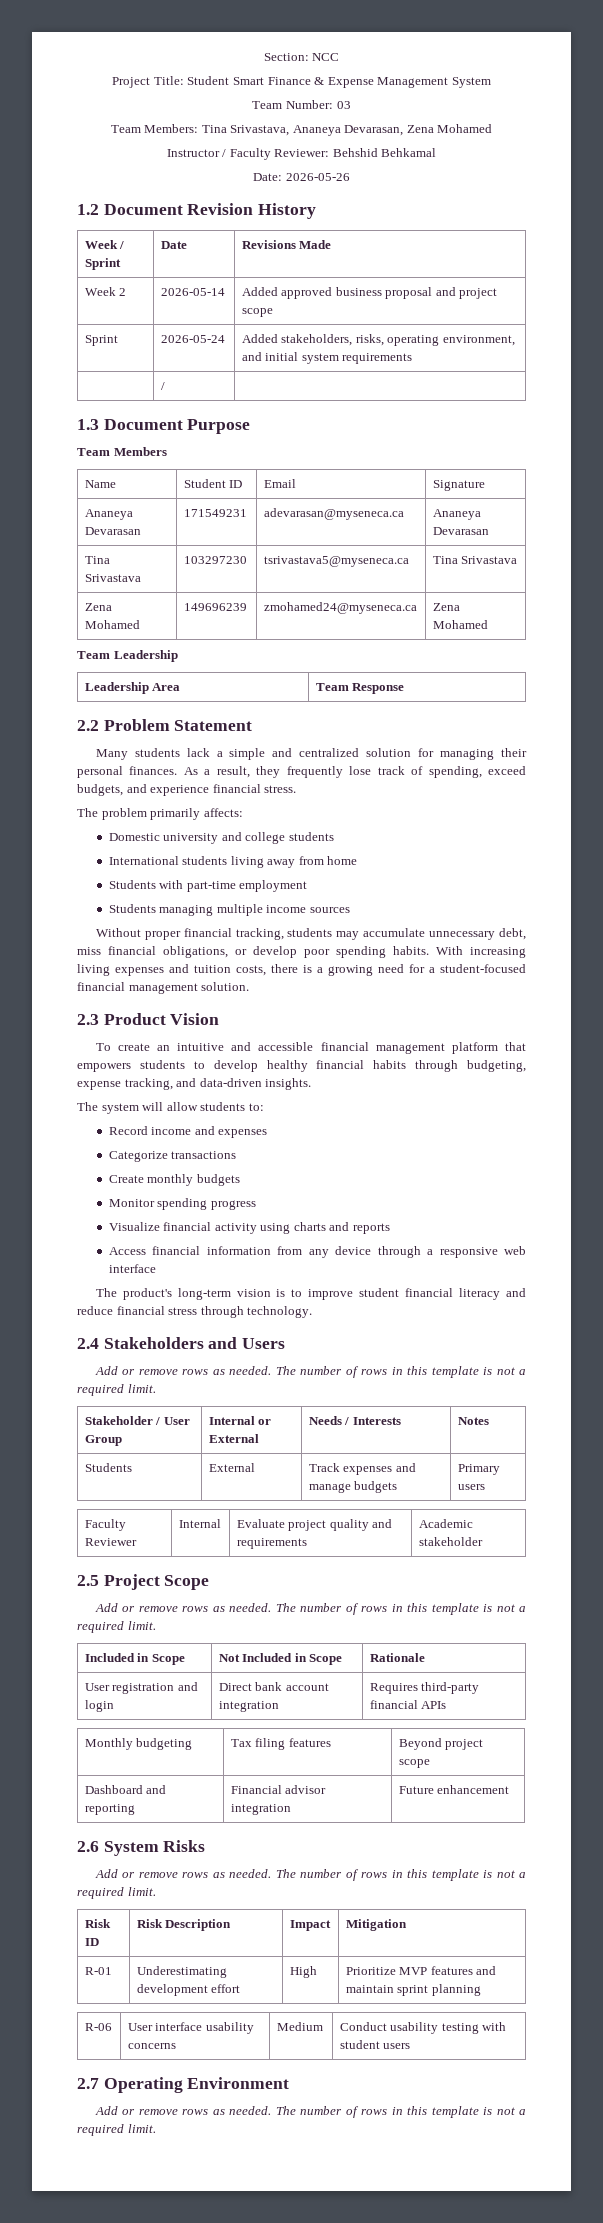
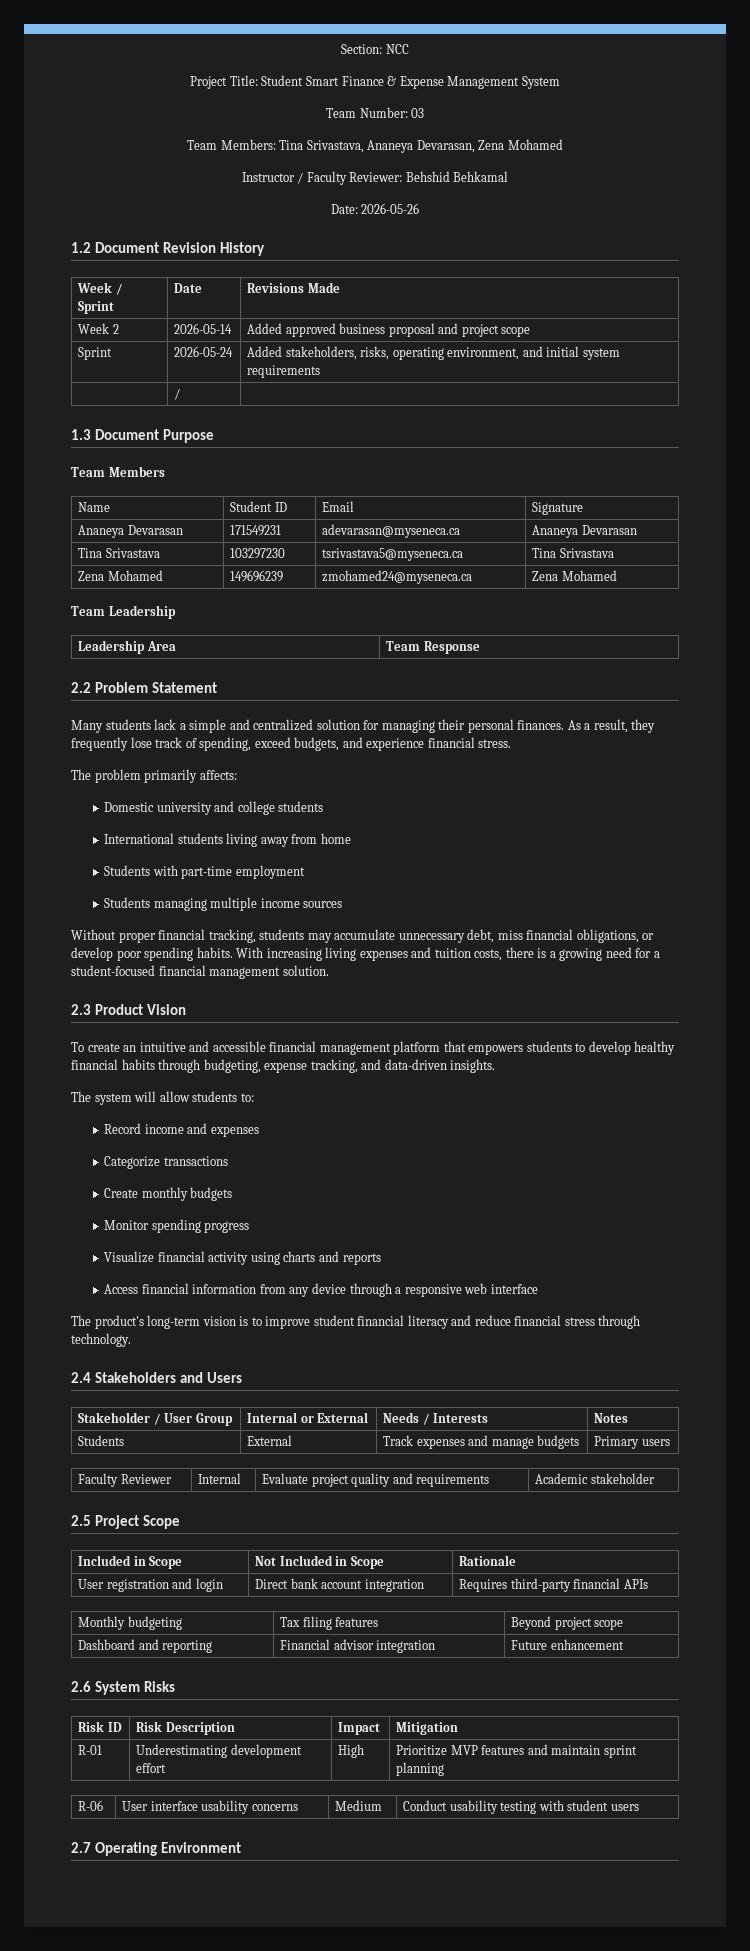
[94,1366,526,1378] [77,1384,156,1396] // Add or remove rows as needed. The number of rows in this template is not a required limit. -> (243, 1377) none
[94,1603,526,1615] [77,1621,156,1633] // Add or remove rows as needed. The number of rows in this template is not a required limit. -> (181, 1522) none
[94,1869,526,1881] [77,1887,156,1899] // Add or remove rows as needed. The number of rows in this template is not a required limit. -> (176, 1686) none
[94,2106,526,2118] [77,2124,156,2136] // Add or remove rows as needed. The number of rows in this template is not a required limit. -> (242, 1847) none

